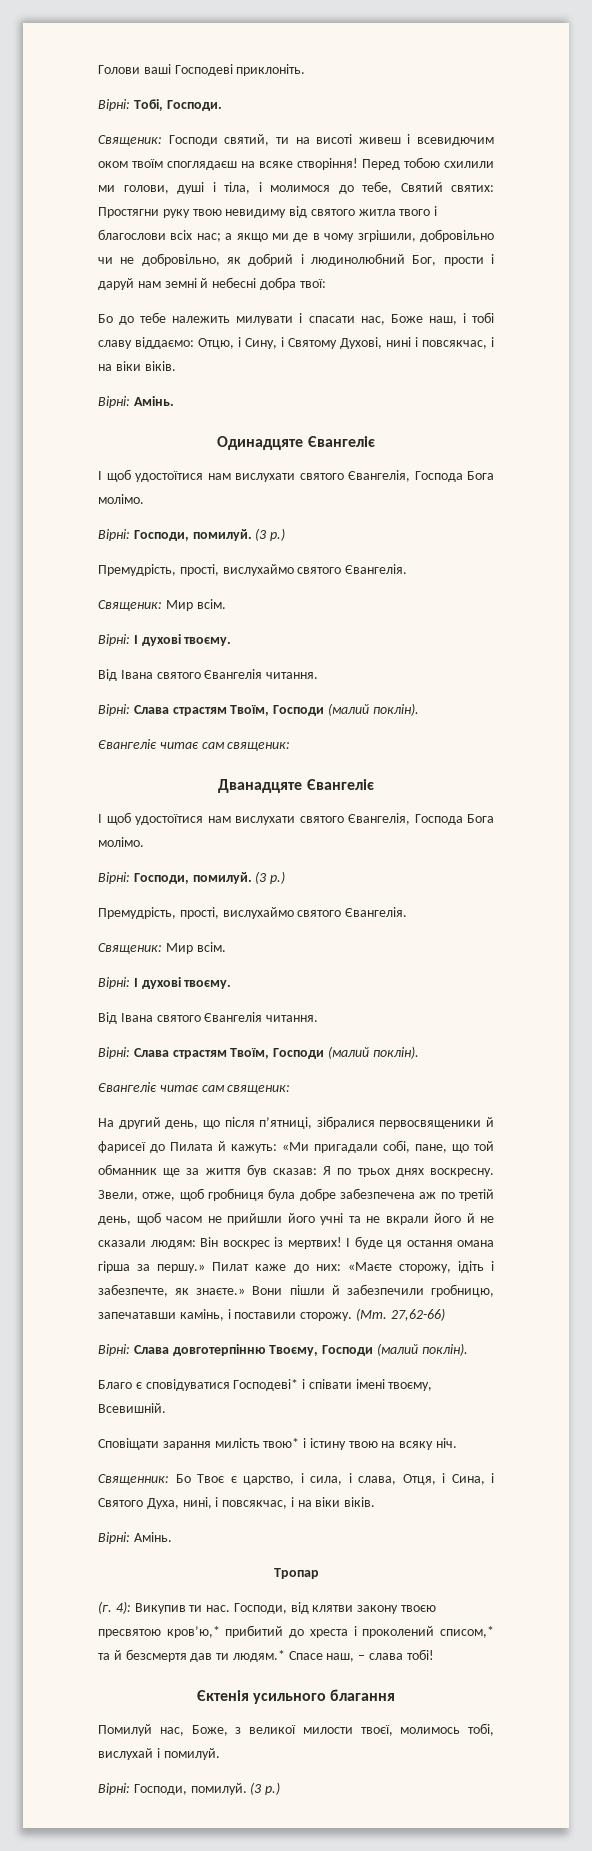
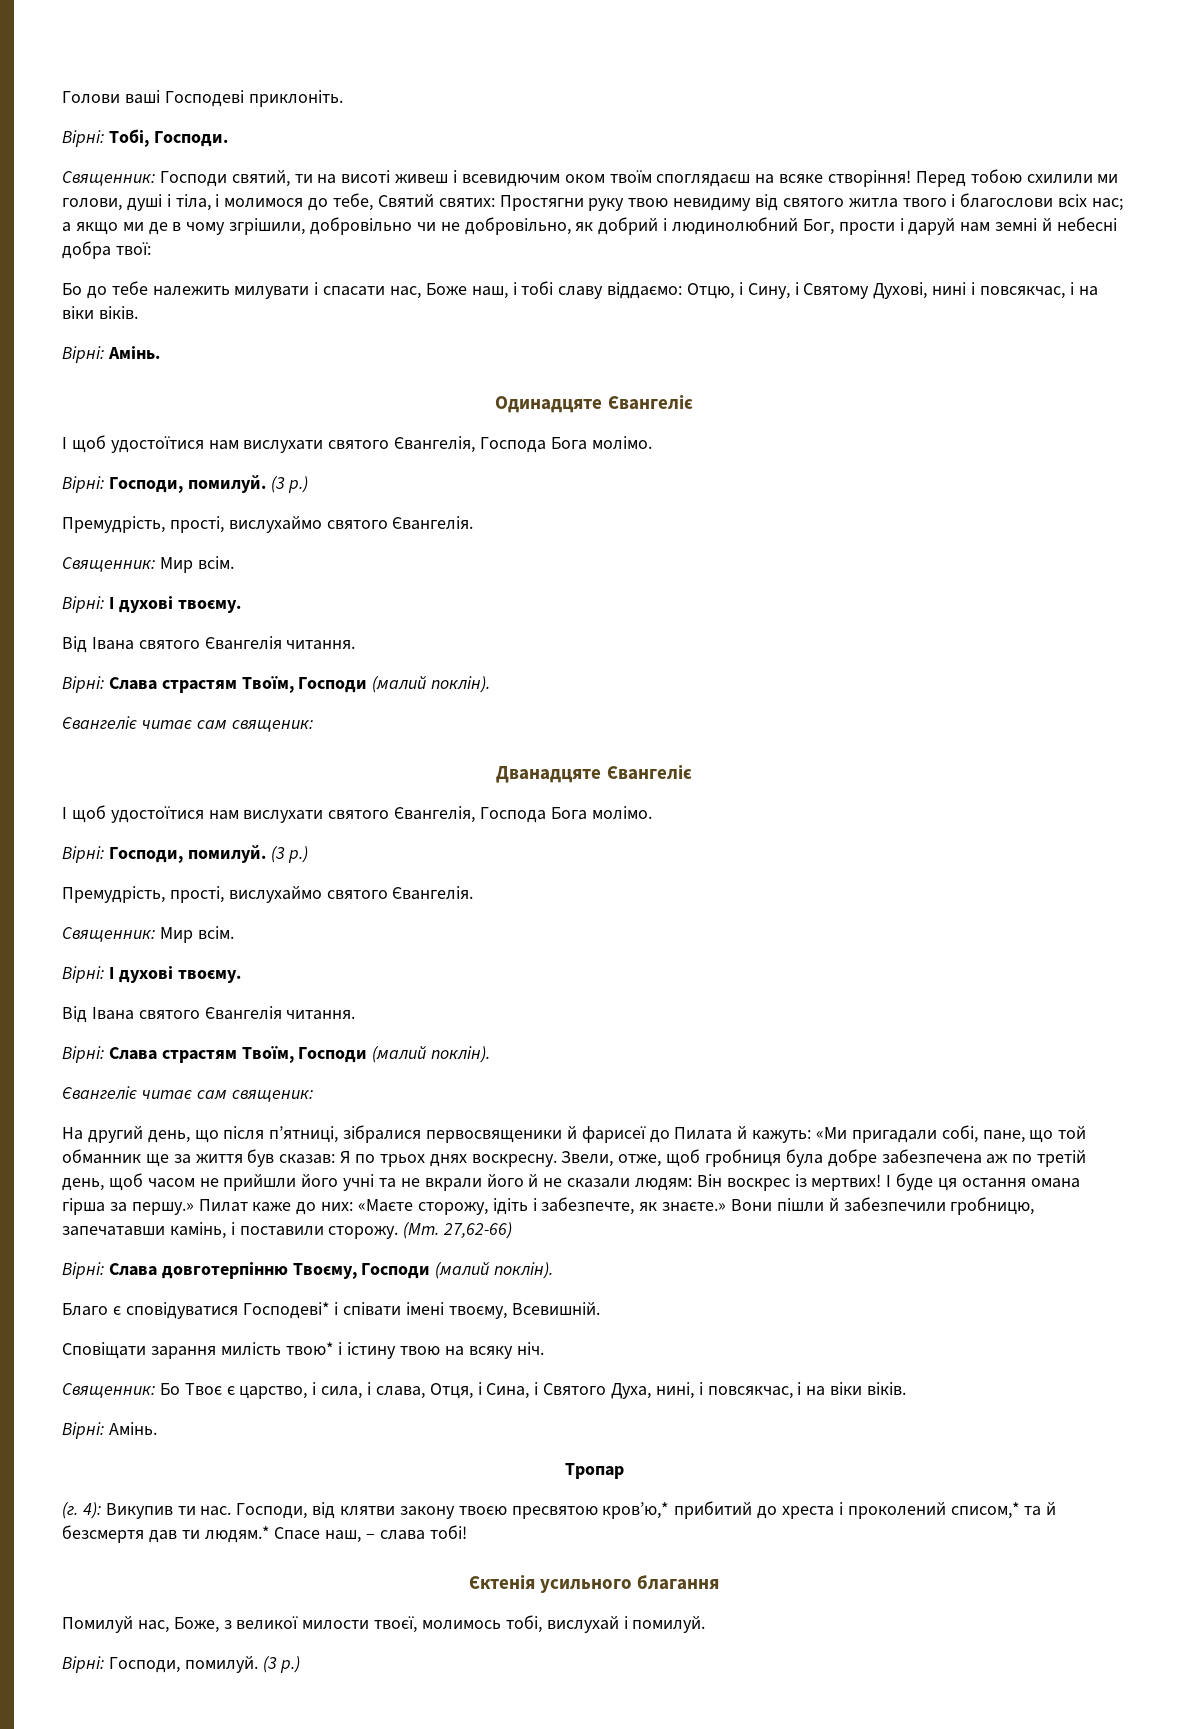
[98,135,162,146] Священик: -> [62,171,155,186] Священник:
[98,600,162,611] Священик: -> [62,557,155,572] Священник:
[98,943,162,954] Священик: -> [62,927,155,942] Священник:

